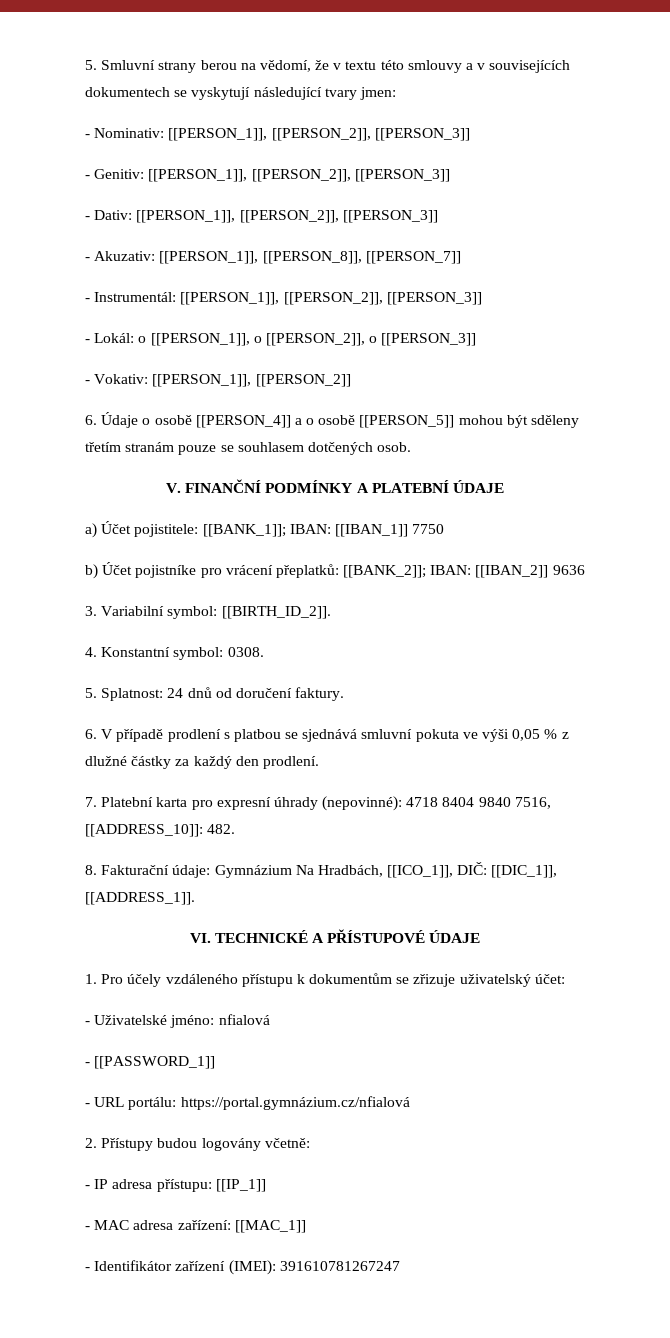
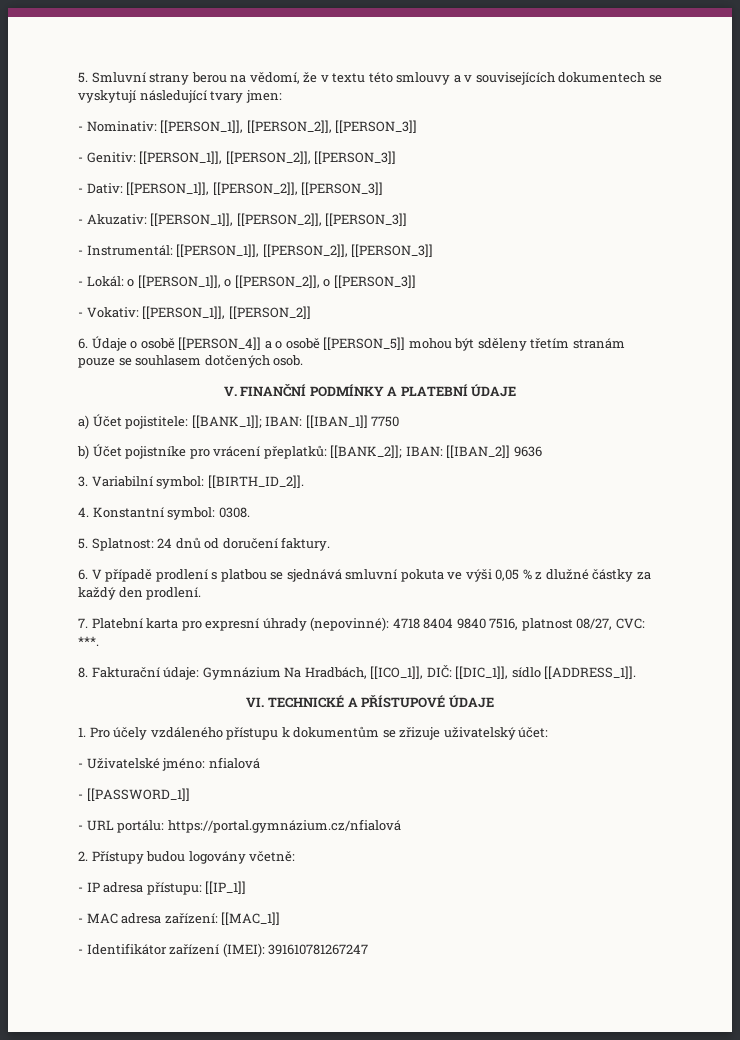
[262,251,461,264] [[PERSON_8]], [[PERSON_7]] -> [236,213,408,226] [[PERSON_2]], [[PERSON_3]]
[85,824,236,837] [[ADDRESS_10]]: 482. -> [521,618,645,631] [78,636,99,646] platnost 08/27, CVC: ***.
(558, 871) none -> [511,667,541,678] sídlo

